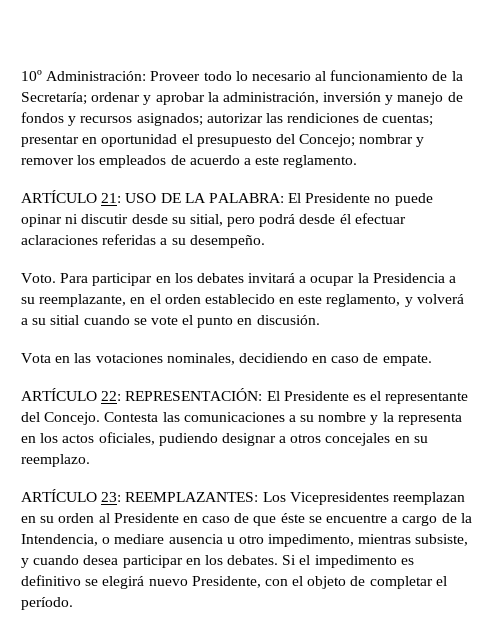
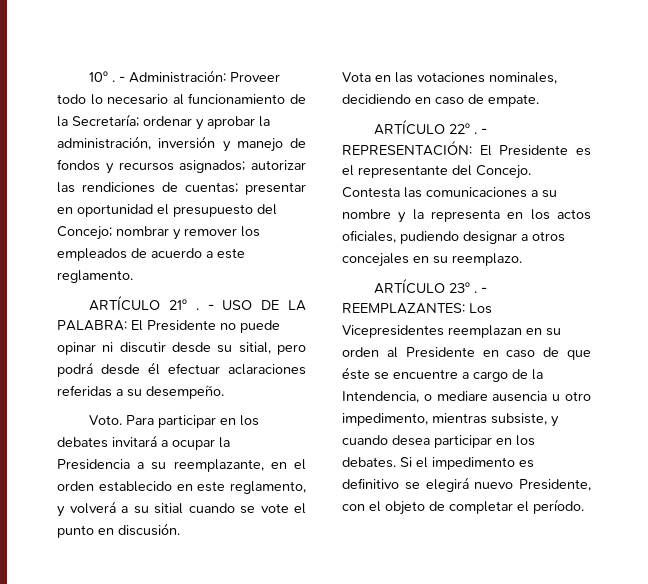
(42, 75) none -> [112,76,126,82] . -
[101,193,122,203] 21: -> [169,299,214,310] 21º . -
[101,391,122,401] 22: -> [449,123,488,134] 22º . -
[101,492,122,502] 23: -> [449,282,488,293] 23º . -

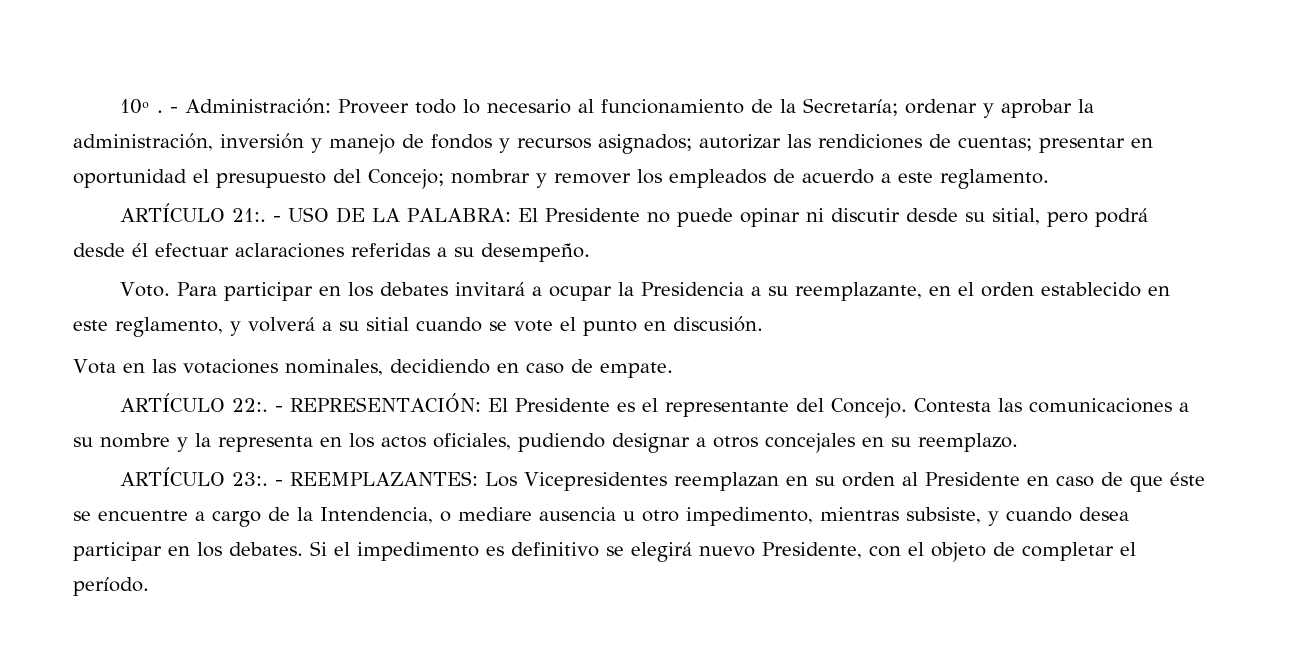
[169,299,199,310] 21º . -> [231,208,266,222] 21:.
[449,123,478,134] 22º . -> [231,398,268,412] 22:.
[449,282,478,293] 23º . -> [231,472,268,486] 23:.

